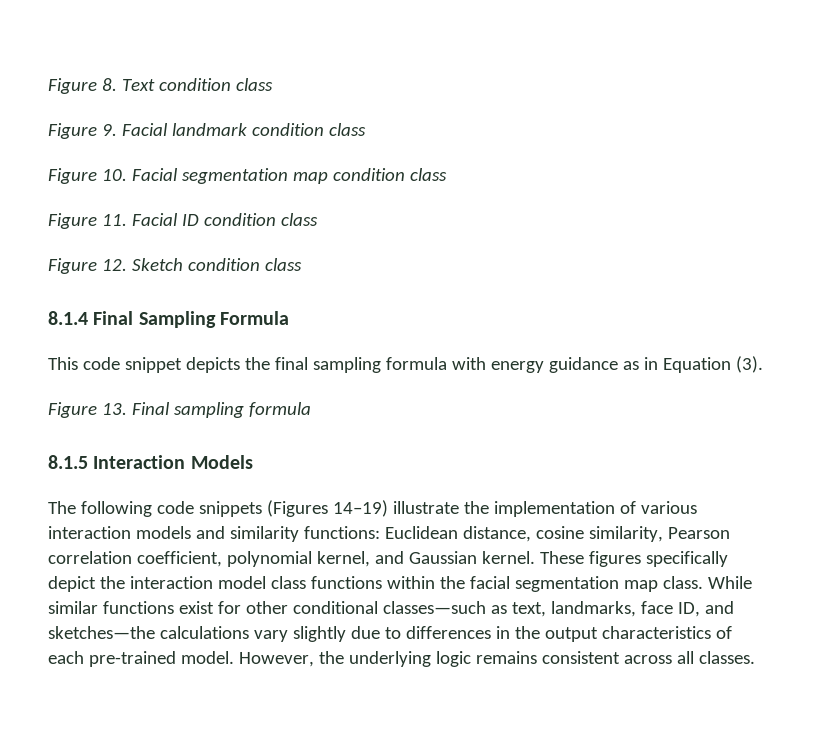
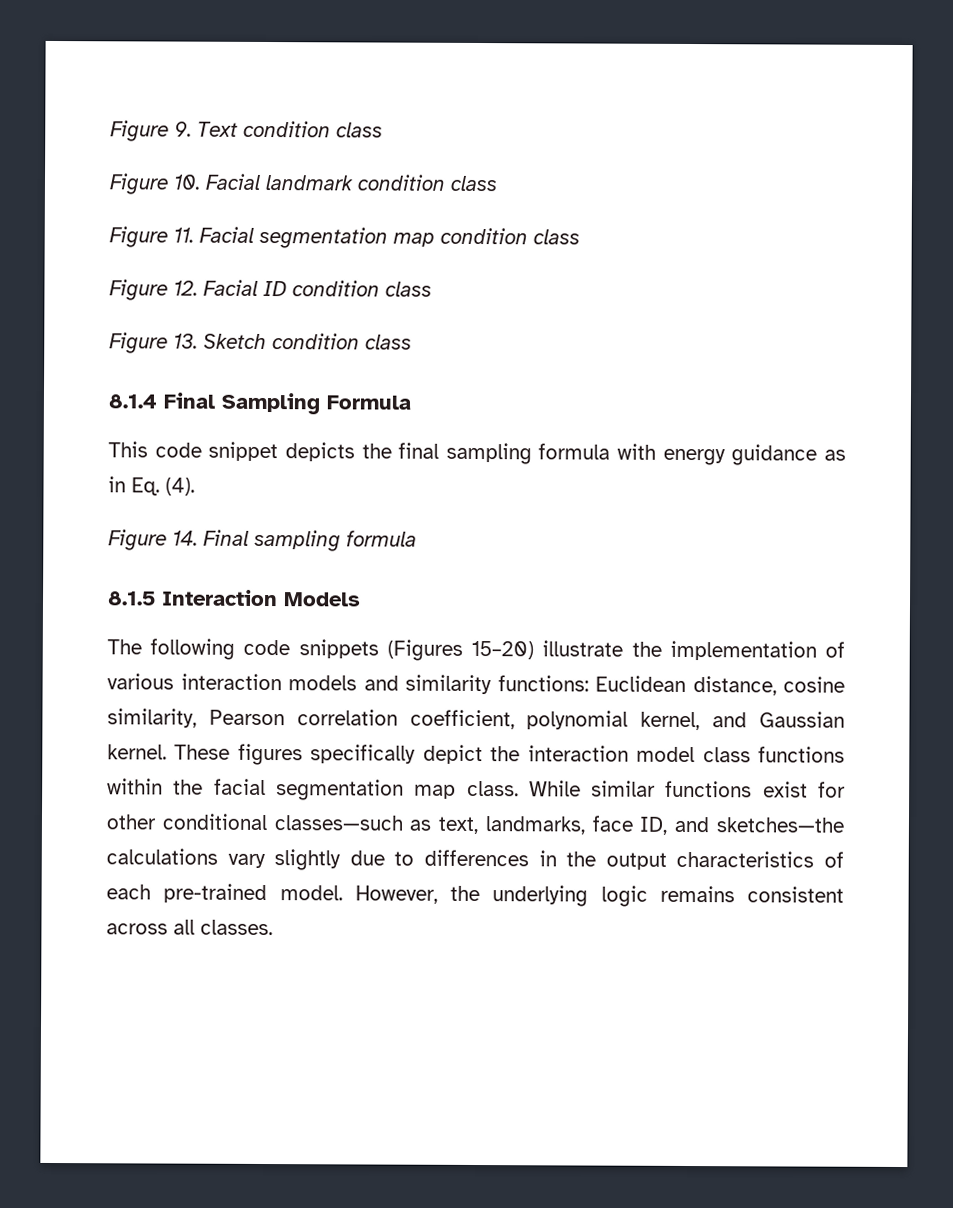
[48,78,117,94] Figure 8. -> [110,120,192,142] Figure 9.
[101,124,117,136] 9. -> [173,174,201,190] 10.
[101,169,127,181] 10. -> [173,227,194,243] 11.
[101,214,127,226] 11. -> [173,280,198,296] 12.
[101,259,127,271] 12. -> [173,333,198,349] 13.
[662,356,763,373] [48,402,127,418] Equation (3). // Figure 13. -> [131,477,195,496] [108,529,198,551] Eq. (4). // Figure 14.
[332,500,388,517] 14–19) -> [471,640,535,660] 15–20)

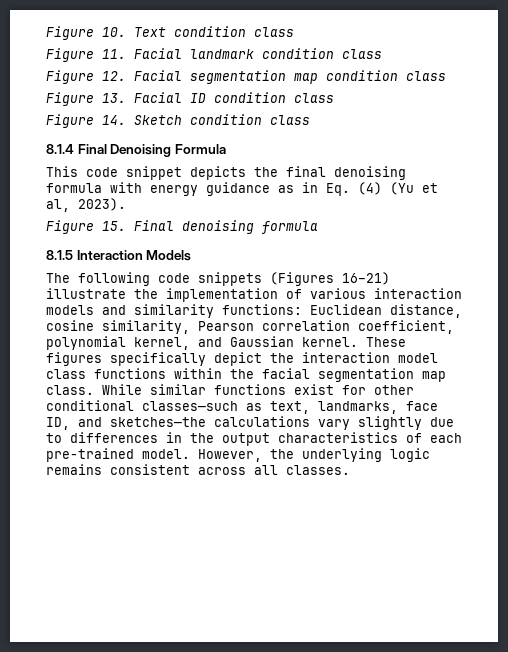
[110,120,192,142] Figure 9. -> [46,26,126,40] Figure 10.
[173,174,201,190] 10. -> [102,49,126,59] 11.
[173,227,194,243] 11. -> [102,71,126,81] 12.
[173,280,198,296] 12. -> [102,93,126,103] 13.
[173,333,198,349] 13. -> [102,115,126,125] 14.
[221,392,320,415] Sampling -> [110,144,172,157] Denoising
[445,442,532,465] sampling -> [334,166,406,180] denoising
[165,477,195,496] [108,529,341,552] (4). // Figure 14. Final sampling -> [358,182,438,195] [46,198,126,212] [46,220,254,234] (4) (Yu et al, 2023). // Figure 15. Final denoising
[471,640,535,660] 15–20) -> [342,272,390,285] 16–21)

